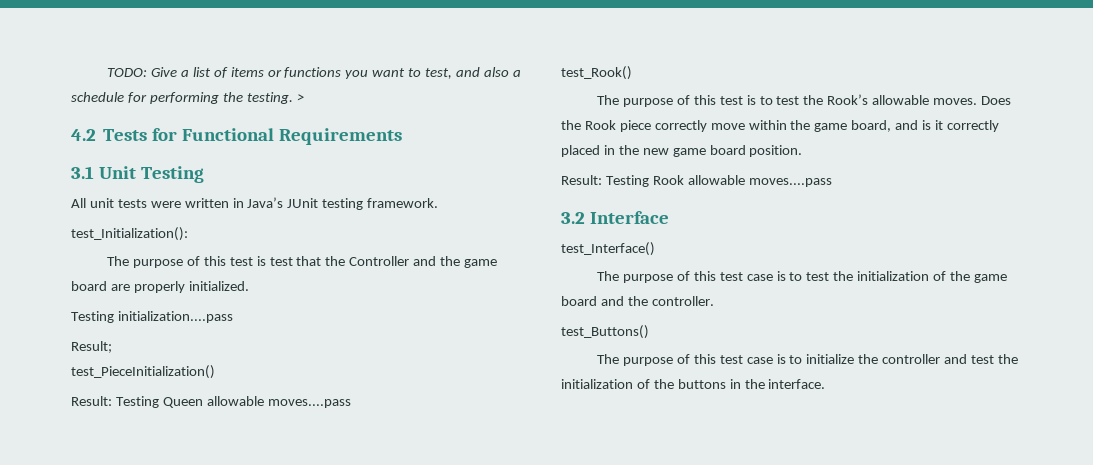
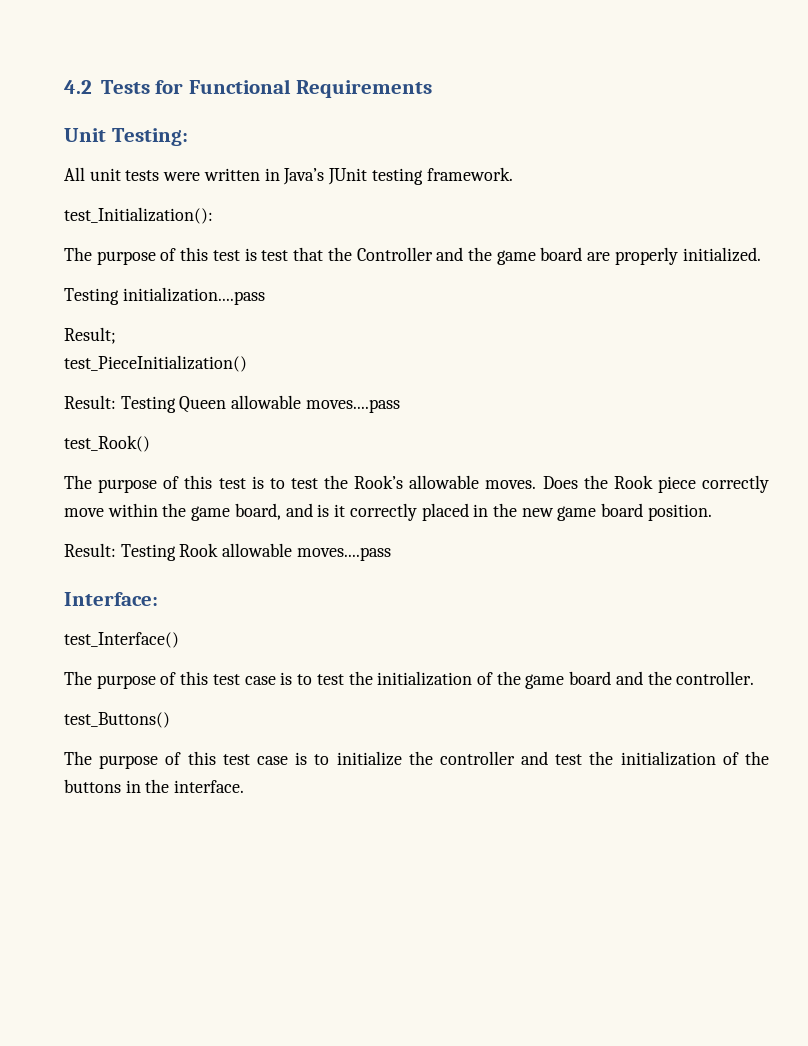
[107,67,521,79] [71,92,304,104] TODO: Give a list of items or functions you want to test, and also a schedule for performing the testing. > // -> (64, 87) none
[71,166,204,183] 3.1 Unit Testing -> [64,128,188,146] Unit Testing:
[561,211,669,224] 3.2 Interface -> [64,592,158,606] Interface:

